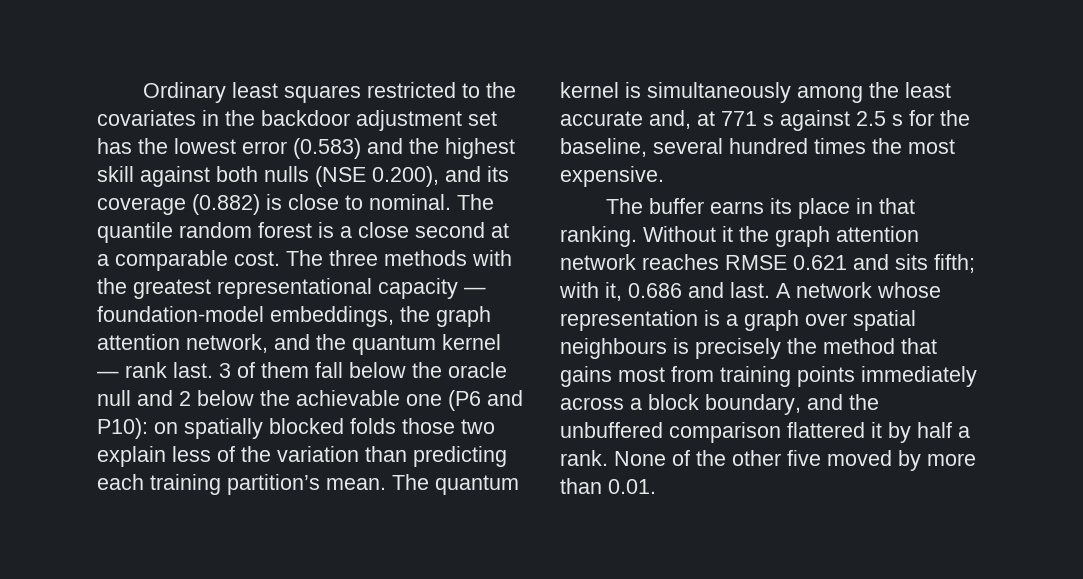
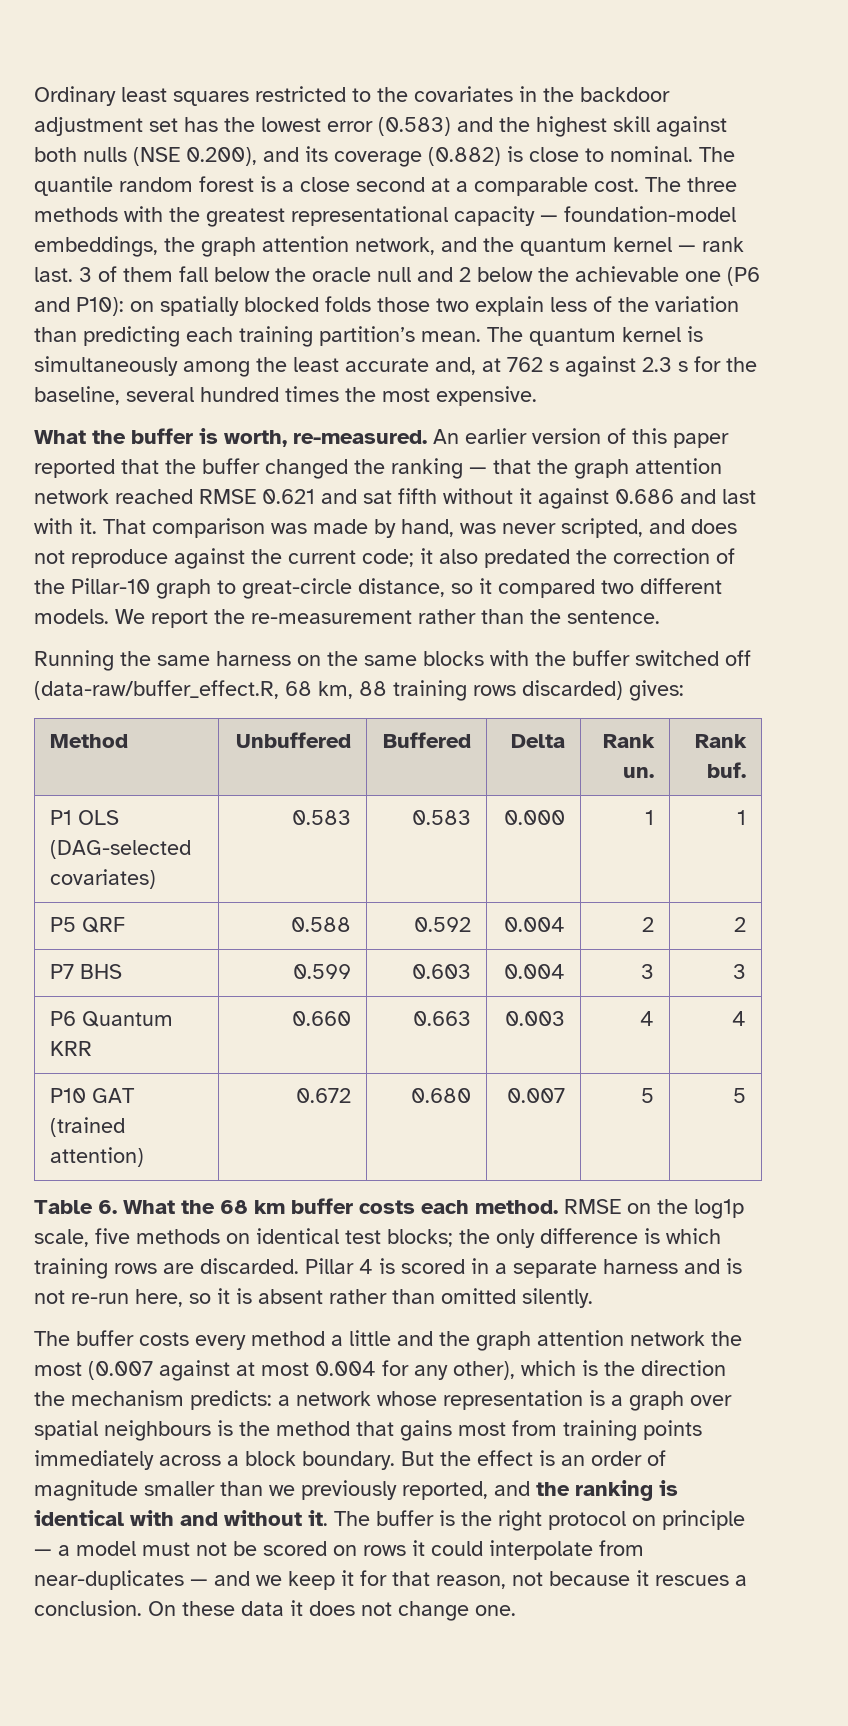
[721,111,757,126] 771 -> [507,357,543,372] 762
[856,111,886,126] 2.5 -> [642,357,672,372] 2.3
[606,198,916,219] [560,226,919,247] [560,254,719,270] The buffer earns its place in that ranking. Without it the graph attention network reaches -> [34,428,729,448] [34,458,722,479] [34,489,193,504] What the buffer is worth, re-measured. An earlier version of this paper reported that the buffer changed the ranking — that the graph attention network reached
[895,254,975,273] [559,282,791,301] sits fifth; with it, 0.686 and last. A -> [363,488,756,509] [34,518,737,538] [34,548,735,569] [34,578,722,599] [34,609,660,628] [34,650,751,671] [34,680,684,701] [49,734,128,748] [236,732,352,748] [383,732,472,748] [511,734,566,748] [603,734,656,748] [623,767,655,778] [695,734,748,748] [707,762,747,778] [49,810,119,825] [49,840,191,859] [49,869,156,889] [292,810,352,825] [412,810,472,825] [504,810,566,825] [645,810,655,825] [737,810,747,825] [49,917,125,933] [291,917,352,932] [414,917,472,932] [504,917,566,932] [642,917,655,932] [734,917,747,932] [49,964,122,979] [293,964,352,979] [412,964,472,979] [504,964,566,979] [641,964,655,979] [733,964,747,979] [49,1011,173,1027] [49,1041,92,1056] [292,1011,352,1026] [413,1011,472,1026] [505,1011,566,1026] [640,1011,655,1026] [732,1011,747,1026] [49,1088,135,1103] [49,1117,125,1137] [49,1147,144,1167] [296,1088,352,1103] [411,1088,472,1103] [507,1088,566,1103] [641,1088,655,1103] [733,1088,747,1103] [34,1198,744,1219] [34,1228,721,1248] [34,1258,742,1279] [34,1288,593,1308] [34,1330,742,1351] [34,1360,726,1381] [34,1390,290,1410] sat fifth without it against 0.686 and last with it. That comparison was made by hand, was never scripted, and does not reproduce against the current code; it also predated the correction of the Pillar-10 graph to great-circle distance, so it compared two different models. We report the re-measurement rather than the sentence. // Running the same harness on the same blocks with the buffer switched off (data-raw/buffer_effect.R, 68 km, 88 training rows discarded) gives: // Method | Unbuffered | Buffered | Delta | Rank un. | Rank buf. // P1 OLS (DAG-selected covariates) | 0.583 | 0.583 | 0.000 | 1 | 1 // P5 QRF | 0.588 | 0.592 | 0.004 | 2 | 2 // P7 BHS | 0.599 | 0.603 | 0.004 | 3 | 3 // P6 Quantum KRR | 0.660 | 0.663 | 0.003 | 4 | 4 // P10 GAT (trained attention) | 0.672 | 0.680 | 0.007 | 5 | 5 // Table 6. What the 68 km buffer costs each method. RMSE on the log1p scale, five methods on identical test blocks; the only difference is which training rows are discarded. Pillar 4 is scored in a separate harness and is not re-run here, so it is absent rather than omitted silently. // The buffer costs every method a little and the graph attention network the most (0.007 against at most 0.004 for any other), which is the direction the mechanism predicts: a
[695,338,781,359] precisely -> (233, 1428) none
[705,394,879,415] [560,422,970,443] [560,450,976,471] [560,478,656,494] boundary, and the unbuffered comparison flattered it by half a rank. None of the other five moved by more than 0.01. -> [302,1450,666,1470] [34,1480,678,1501] [34,1510,745,1531] [34,1540,644,1560] [34,1570,747,1590] [34,1600,516,1621] boundary. But the effect is an order of magnitude smaller than we previously reported, and the ranking is identical with and without it. The buffer is the right protocol on principle — a model must not be scored on rows it could interpolate from near-duplicates — and we keep it for that reason, not because it rescues a conclusion. On these data it does not change one.

